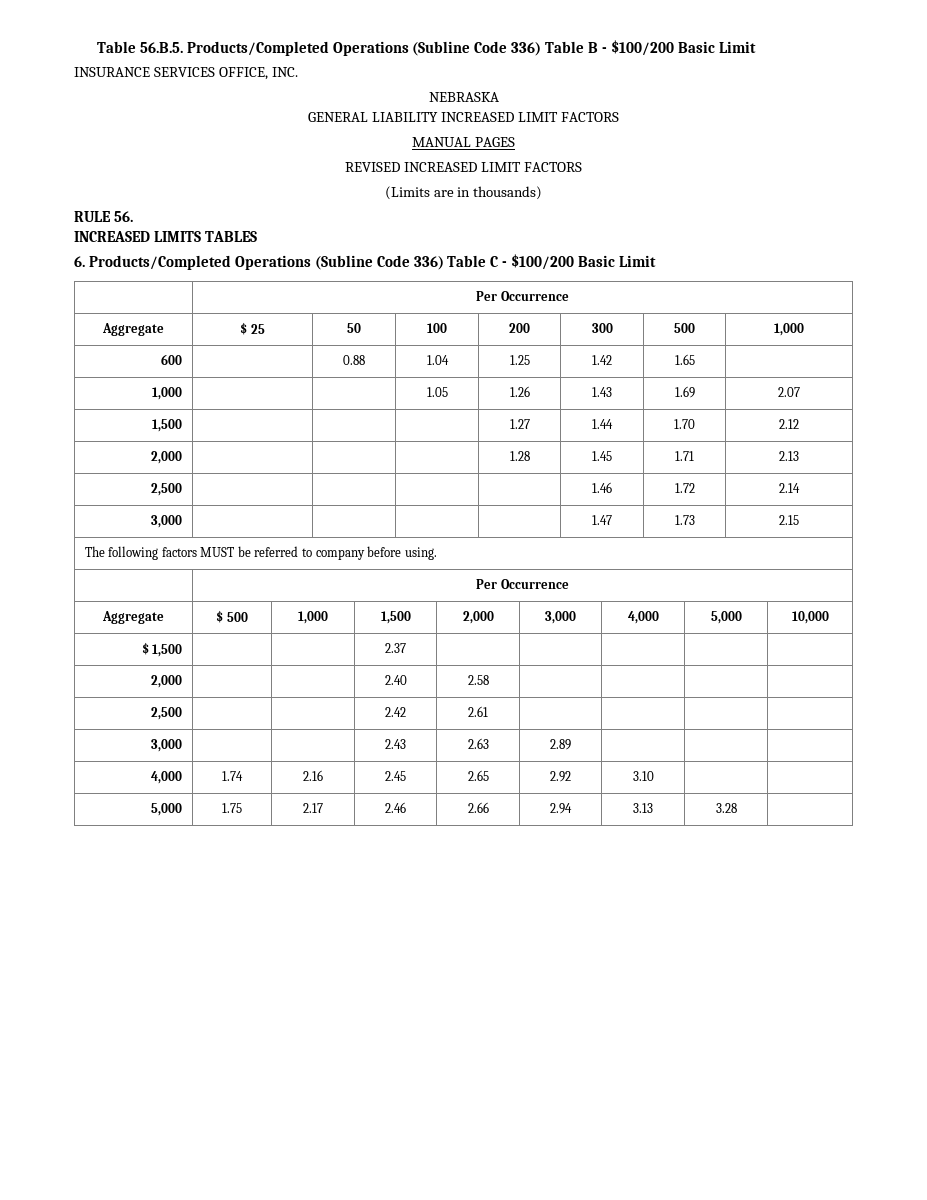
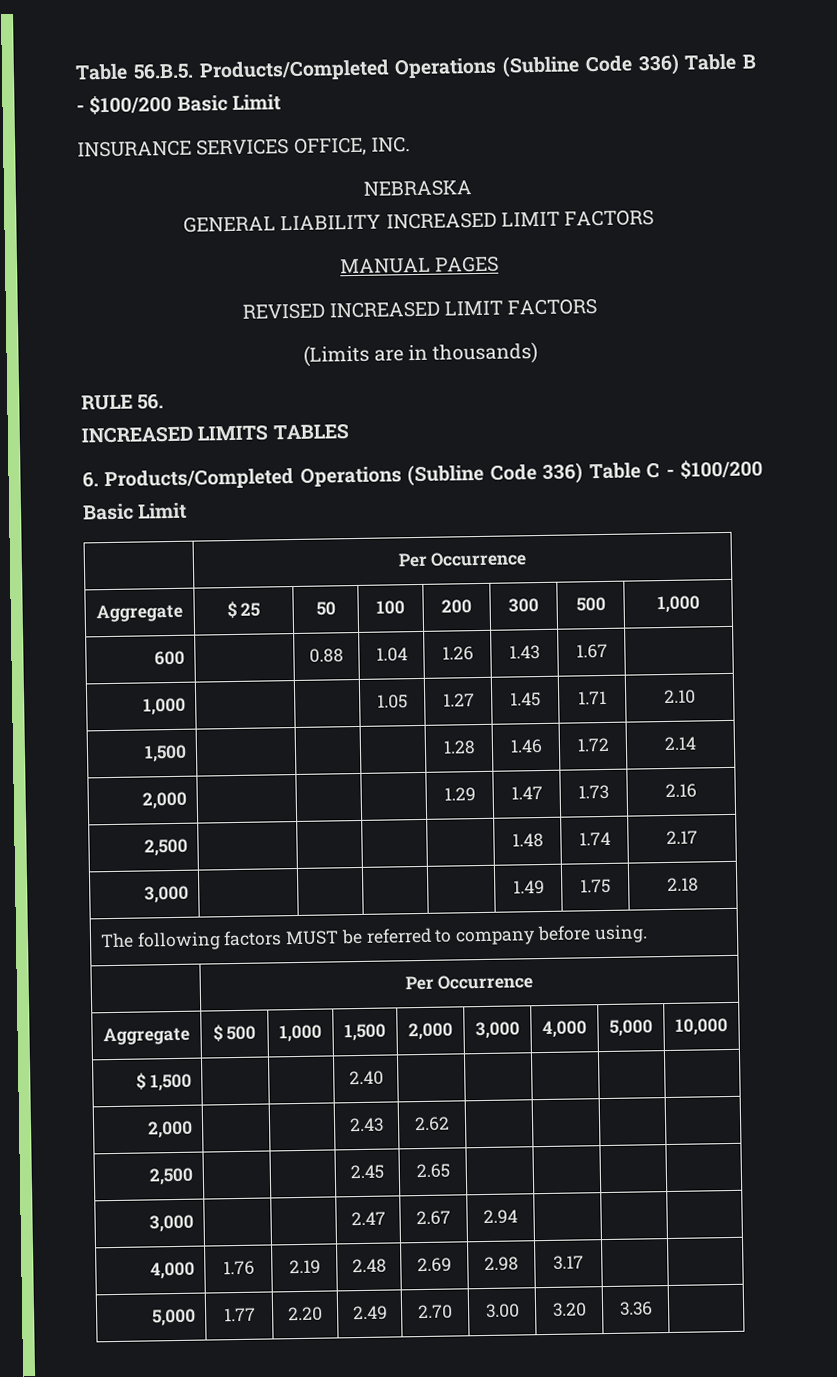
[509,355,530,365] [592,355,612,365] [674,354,695,365] 1.25 | 1.42 | 1.65 -> [441,646,474,661] [509,645,540,660] [575,643,608,659] 1.26 | 1.43 | 1.67
[509,386,530,397] [592,387,612,397] [674,386,695,398] [778,387,800,397] [152,419,183,432] [509,419,530,429] [592,419,613,429] [674,419,695,429] [779,419,799,429] [151,451,183,464] [509,451,530,461] [592,451,612,461] [675,451,694,461] [779,451,799,461] [151,483,183,496] [592,482,612,493] [674,483,695,493] [779,483,800,493] [151,515,183,528] [592,515,612,525] [674,515,695,525] [779,515,799,525] 1.26 | 1.43 | 1.69 | 2.07 // 1,500 | | | | 1.27 | 1.44 | 1.70 | 2.12 // 2,000 | | | | 1.28 | 1.45 | 1.71 | 2.13 // 2,500 | | | | | 1.46 | 1.72 | 2.14 // 3,000 | | | | | 1.47 | 1.73 | 2.15 -> [442,693,475,707] [510,692,541,707] [578,690,607,705] [664,689,696,705] [143,744,187,763] [442,740,476,755] [509,739,543,754] [576,737,610,752] [664,736,697,751] [141,791,187,810] [443,787,476,802] [510,785,543,800] [578,784,609,800] [665,783,697,799] [143,838,188,857] [511,832,544,848] [578,831,611,846] [666,830,698,844] [143,885,189,904] [512,879,545,895] [580,878,611,894] [667,877,699,892] 1.27 | 1.45 | 1.71 | 2.10 // 1,500 | | | | 1.28 | 1.46 | 1.72 | 2.14 // 2,000 | | | | 1.29 | 1.47 | 1.73 | 2.16 // 2,500 | | | | | 1.48 | 1.74 | 2.17 // 3,000 | | | | | 1.49 | 1.75 | 2.18
[385,643,406,653] [151,675,183,688] [384,675,407,685] [467,675,489,685] [151,707,183,720] [385,707,406,717] [468,706,488,717] [151,739,183,752] [385,739,406,749] [467,738,489,749] [550,739,571,750] [151,771,183,784] [222,771,243,781] [303,770,323,781] [385,771,406,781] [467,770,489,781] [550,771,571,782] [632,771,654,781] [151,803,183,816] [222,803,242,813] [303,803,323,813] [385,802,406,813] [467,802,489,813] [550,803,572,814] [633,803,653,813] [715,803,737,813] 2.37 | | | | | // 2,000 | | | 2.40 | 2.58 | | | | // 2,500 | | | 2.42 | 2.61 | | | | // 3,000 | | | 2.43 | 2.63 | 2.89 | | | // 4,000 | 1.74 | 2.16 | 2.45 | 2.65 | 2.92 | 3.10 | | // 5,000 | 1.75 | 2.17 | 2.46 | 2.66 | 2.94 | 3.13 | 3.28 -> [348,1070,384,1086] [146,1120,193,1139] [349,1117,384,1133] [414,1116,450,1132] [148,1167,194,1186] [350,1164,384,1180] [415,1163,450,1179] [148,1214,194,1233] [350,1211,386,1226] [416,1210,451,1226] [483,1209,518,1225] [149,1261,195,1280] [222,1260,255,1276] [288,1259,321,1275] [351,1258,387,1274] [417,1257,452,1273] [484,1256,519,1272] [553,1255,584,1270] [151,1308,196,1327] [223,1307,256,1322] [288,1306,323,1322] [352,1305,388,1321] [418,1304,453,1320] [484,1303,520,1318] [551,1302,587,1317] [618,1301,653,1316] 2.40 | | | | | // 2,000 | | | 2.43 | 2.62 | | | | // 2,500 | | | 2.45 | 2.65 | | | | // 3,000 | | | 2.47 | 2.67 | 2.94 | | | // 4,000 | 1.76 | 2.19 | 2.48 | 2.69 | 2.98 | 3.17 | | // 5,000 | 1.77 | 2.20 | 2.49 | 2.70 | 3.00 | 3.20 | 3.36

